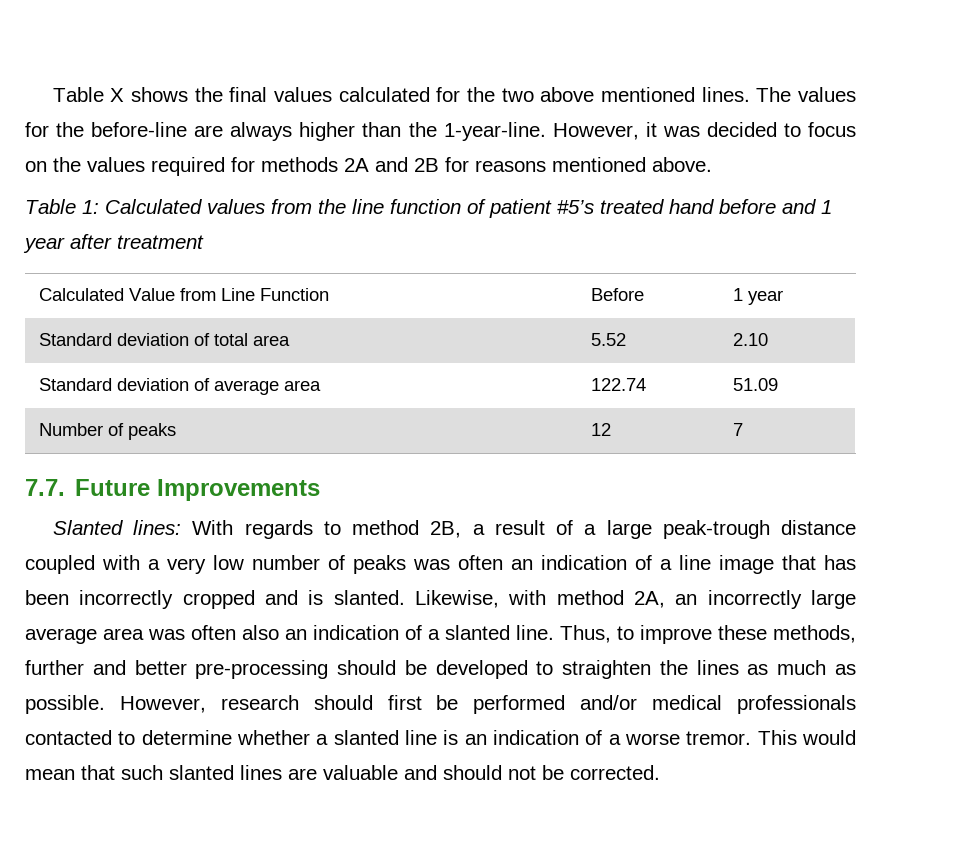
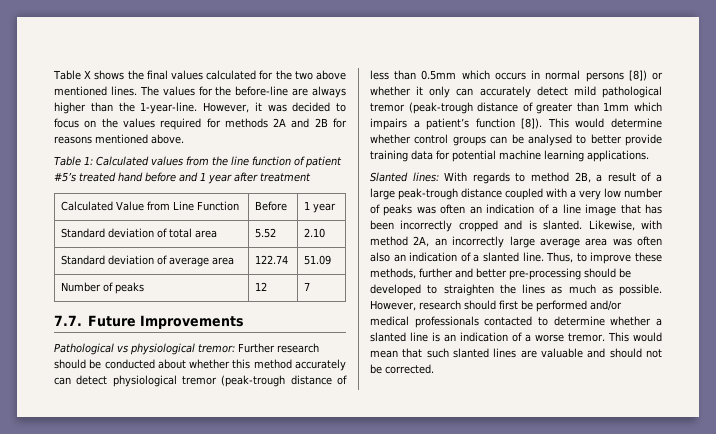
(321, 490) none -> [54,343,319,355] [54,359,346,371] [54,375,347,387] [370,70,663,82] [370,86,662,98] [370,102,662,114] [370,118,662,130] [370,134,662,146] [370,150,649,162] // Pathological vs physiological tremor: Further research should be conducted about whether this method accurately can detect physiological tremor (peak-trough distance of less than 0.5mm which occurs in normal persons [8]) or whether it only can accurately detect mild pathological tremor (peak-trough distance of greater than 1mm which impairs a patient’s function [8]). This would determine whether control groups can be analysed to better provide training data for potential machine learning applications.

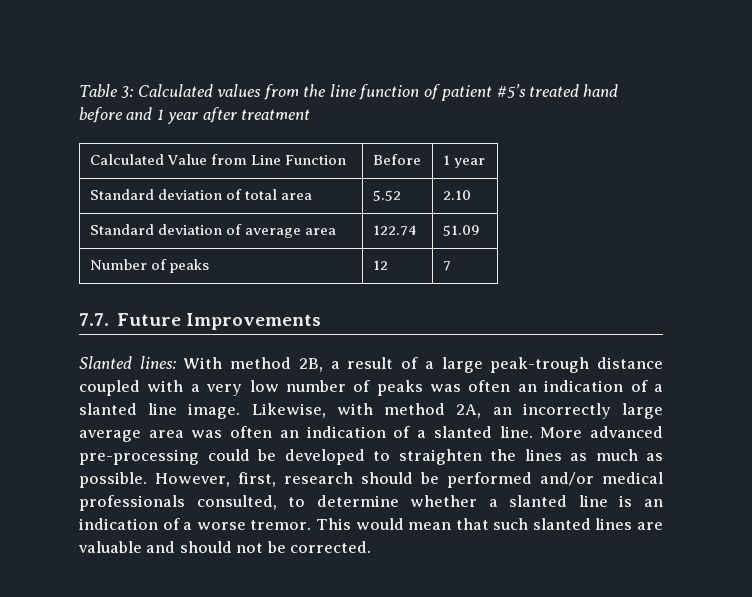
[53,70,346,80] [54,86,346,98] [54,102,346,114] [54,118,348,130] [54,134,184,144] [54,156,93,166] Table X shows the final values calculated for the two above mentioned lines. The values for the before-line are always higher than the 1-year-line. However, it was decided to focus on the values required for methods 2A and 2B for reasons mentioned above. // Table 1: -> [79,84,134,98] Table 3:
[54,343,319,355] [54,359,346,371] [54,375,347,387] [370,70,663,82] [370,86,662,98] [370,102,662,114] [370,118,662,130] [370,134,662,146] [370,150,649,162] // Pathological vs physiological tremor: Further research should be conducted about whether this method accurately can detect physiological tremor (peak-trough distance of less than 0.5mm which occurs in normal persons [8]) or whether it only can accurately detect mild pathological tremor (peak-trough distance of greater than 1mm which impairs a patient’s function [8]). This would determine whether control groups can be analysed to better provide training data for potential machine learning applications. -> (322, 321) none
[472,172,526,184] regards to -> (223, 363) none
[562,204,662,216] [370,220,583,232] line image that has been incorrectly cropped and is slanted. -> [79,403,241,419] slanted line image.
[370,252,390,262] also -> (273, 432) none
[546,252,662,264] [370,268,616,280] Thus, to improve these methods, further and better pre-processing should -> [540,426,664,438] [79,449,250,465] More advanced pre-processing could
[419,300,518,310] research should first -> [238,472,413,487] first, research should
[484,316,533,326] contacted -> [196,495,277,510] consulted,

